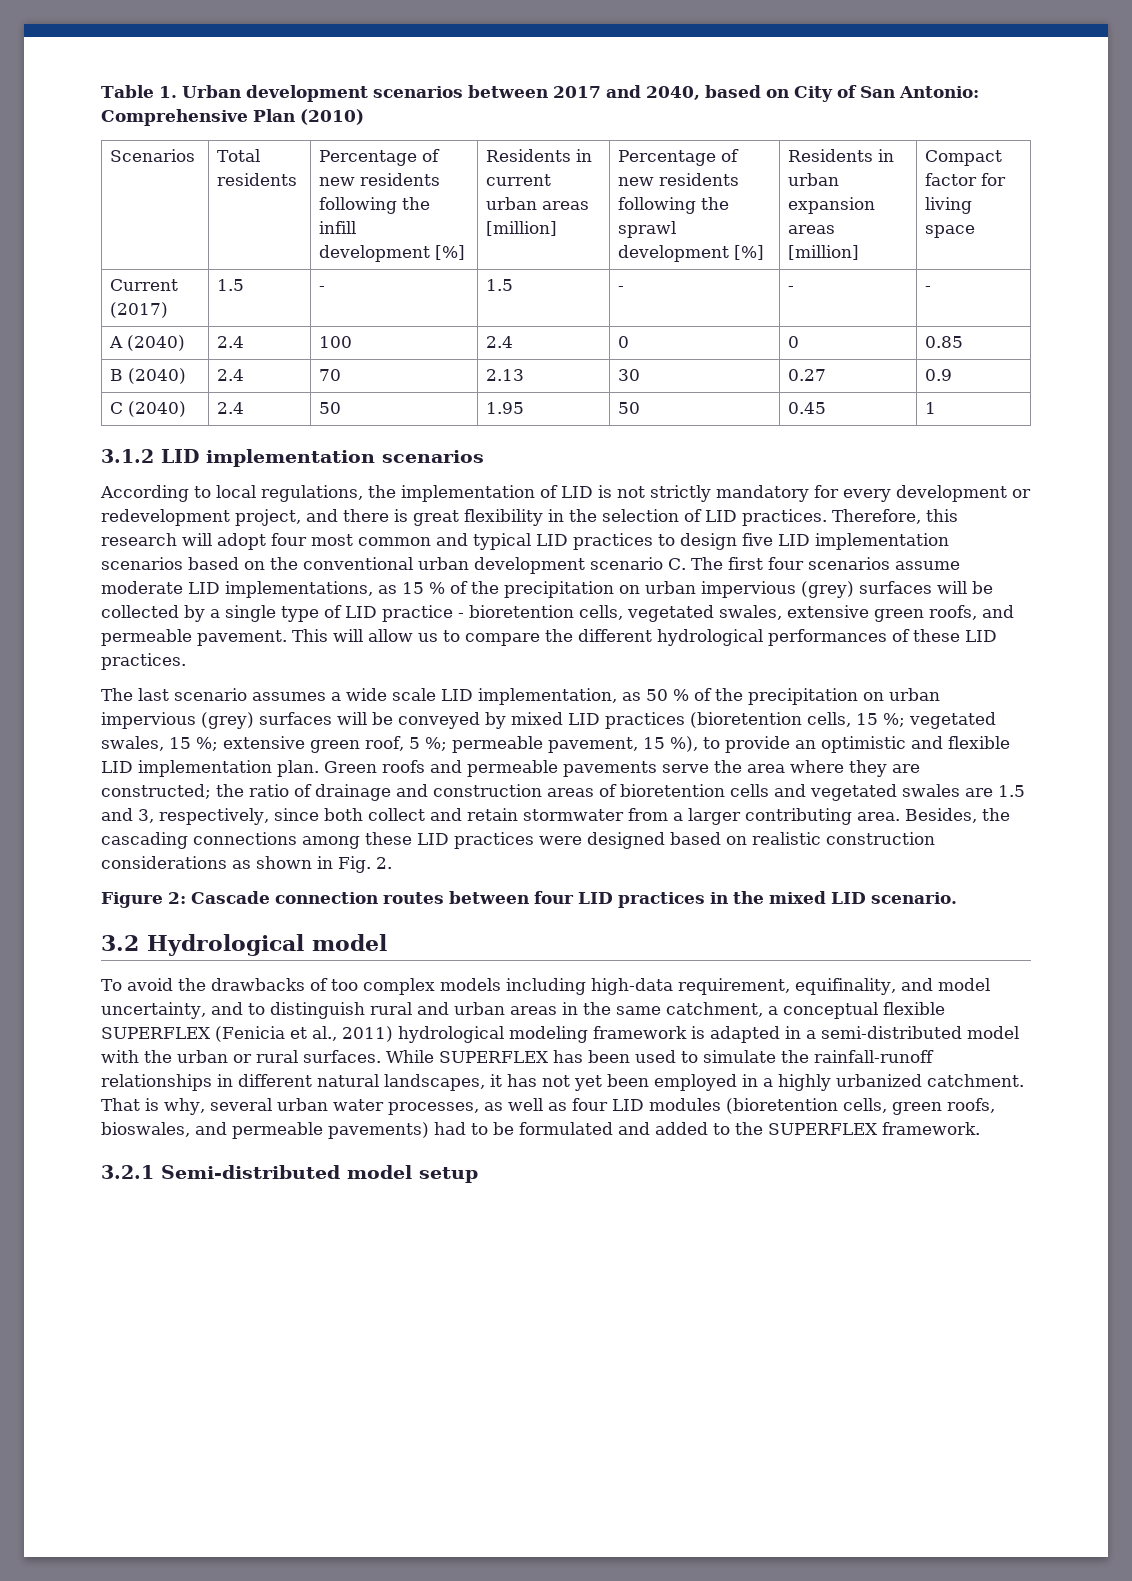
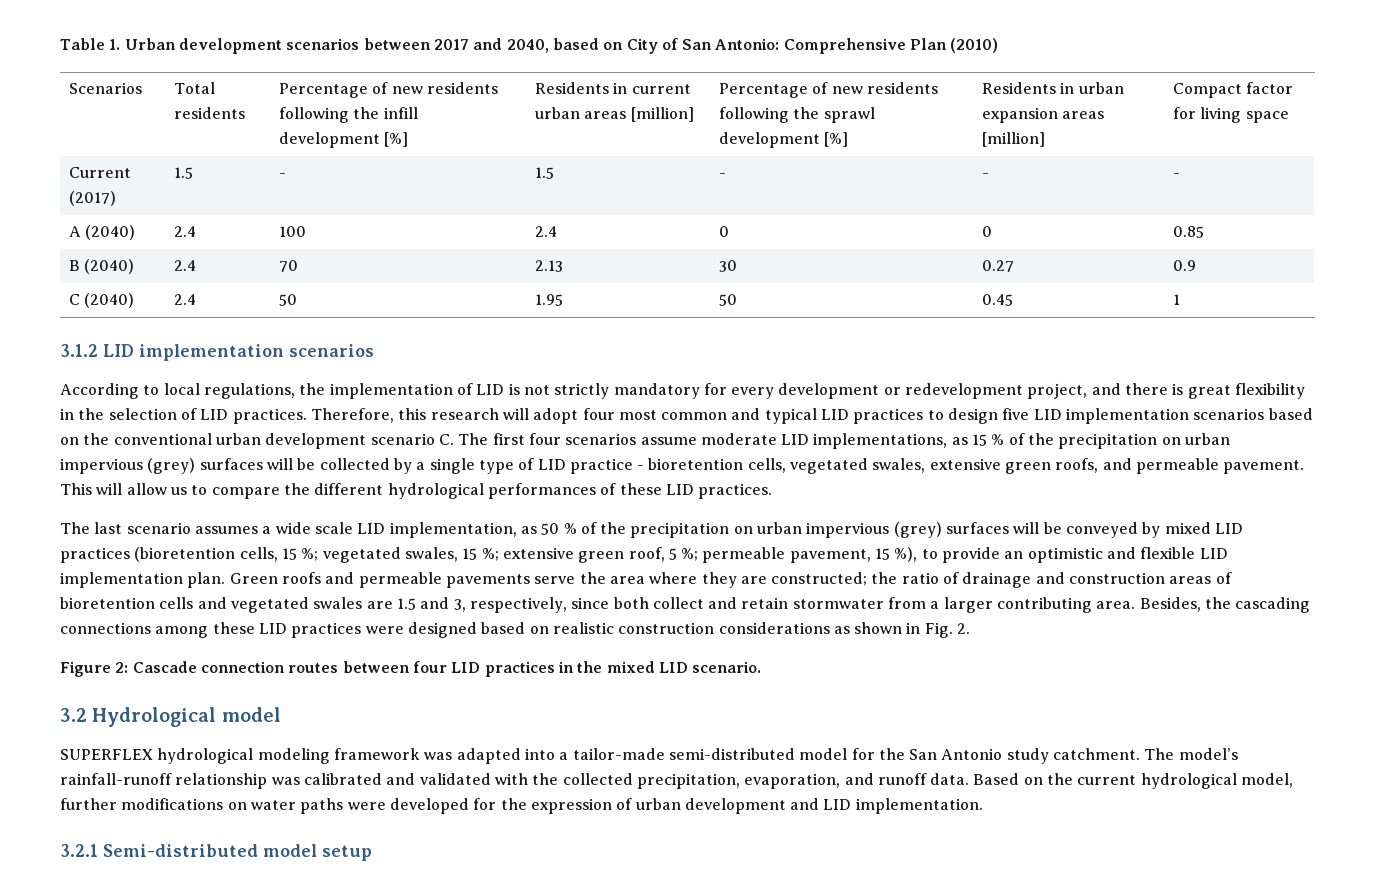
[101,978,990,995] [101,1002,945,1019] [101,1026,1019,1043] [101,1050,934,1063] [101,1074,1024,1091] [101,1098,995,1115] [101,1122,980,1139] To avoid the drawbacks of too complex models including high-data requirement, equifinality, and model uncertainty, and to distinguish rural and urban areas in the same catchment, a conceptual flexible SUPERFLEX (Fenicia et al., 2011) hydrological modeling framework is adapted in a semi-distributed model with the urban or rural surfaces. While SUPERFLEX has been used to simulate the rainfall-runoff relationships in different natural landscapes, it has not yet been employed in a highly urbanized catchment. That is why, several urban water processes, as well as four LID modules (bioretention cells, green roofs, bioswales, and permeable pavements) had to be formulated and added to the SUPERFLEX framework. -> [60,748,1238,764] [60,773,1294,789] [60,798,983,814] SUPERFLEX hydrological modeling framework was adapted into a tailor-made semi-distributed model for the San Antonio study catchment. The model’s rainfall-runoff relationship was calibrated and validated with the collected precipitation, evaporation, and runoff data. Based on the current hydrological model, further modifications on water paths were developed for the expression of urban development and LID implementation.

